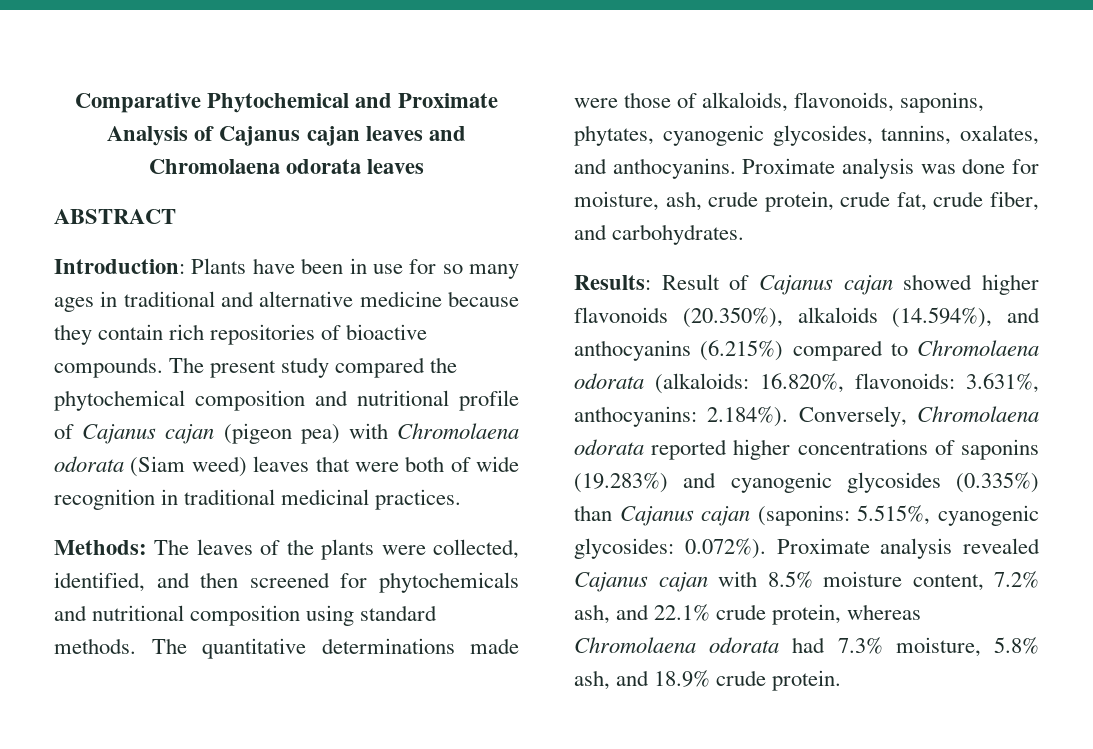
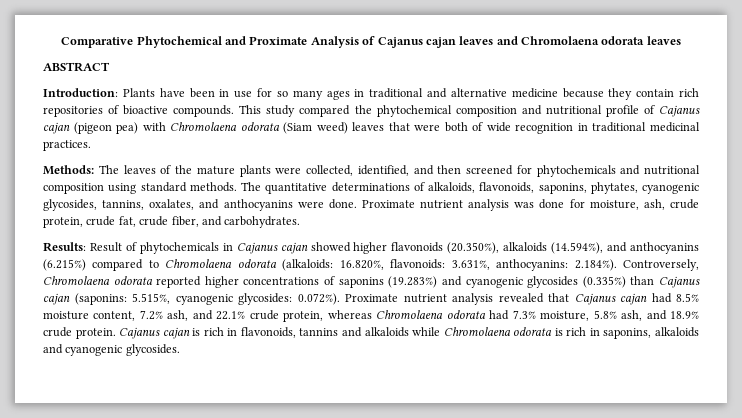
[169,357,277,378] The present -> [239,105,262,114] This
(314, 547) none -> [196,166,235,175] mature
[470,638,519,654] [574,92,672,108] made were those -> (410, 187) none
[612,158,836,179] anthocyanins. Proximate -> [223,199,464,211] anthocyanins were done. Proximate nutrient
(750, 282) none -> [139,242,233,254] phytochemicals in
[798,406,907,427] Conversely, -> [623,259,699,271] Controversely,
(870, 546) none -> [403,294,447,303] nutrient
[574,571,757,592] Cajanus cajan with -> [548,293,672,305] that Cajanus cajan had
(842, 680) none -> [119,327,699,339] [43,344,180,356] Cajanus cajan is rich in flavonoids, tannins and alkaloids while Chromolaena odorata is rich in saponins, alkaloids and cyanogenic glycosides.

